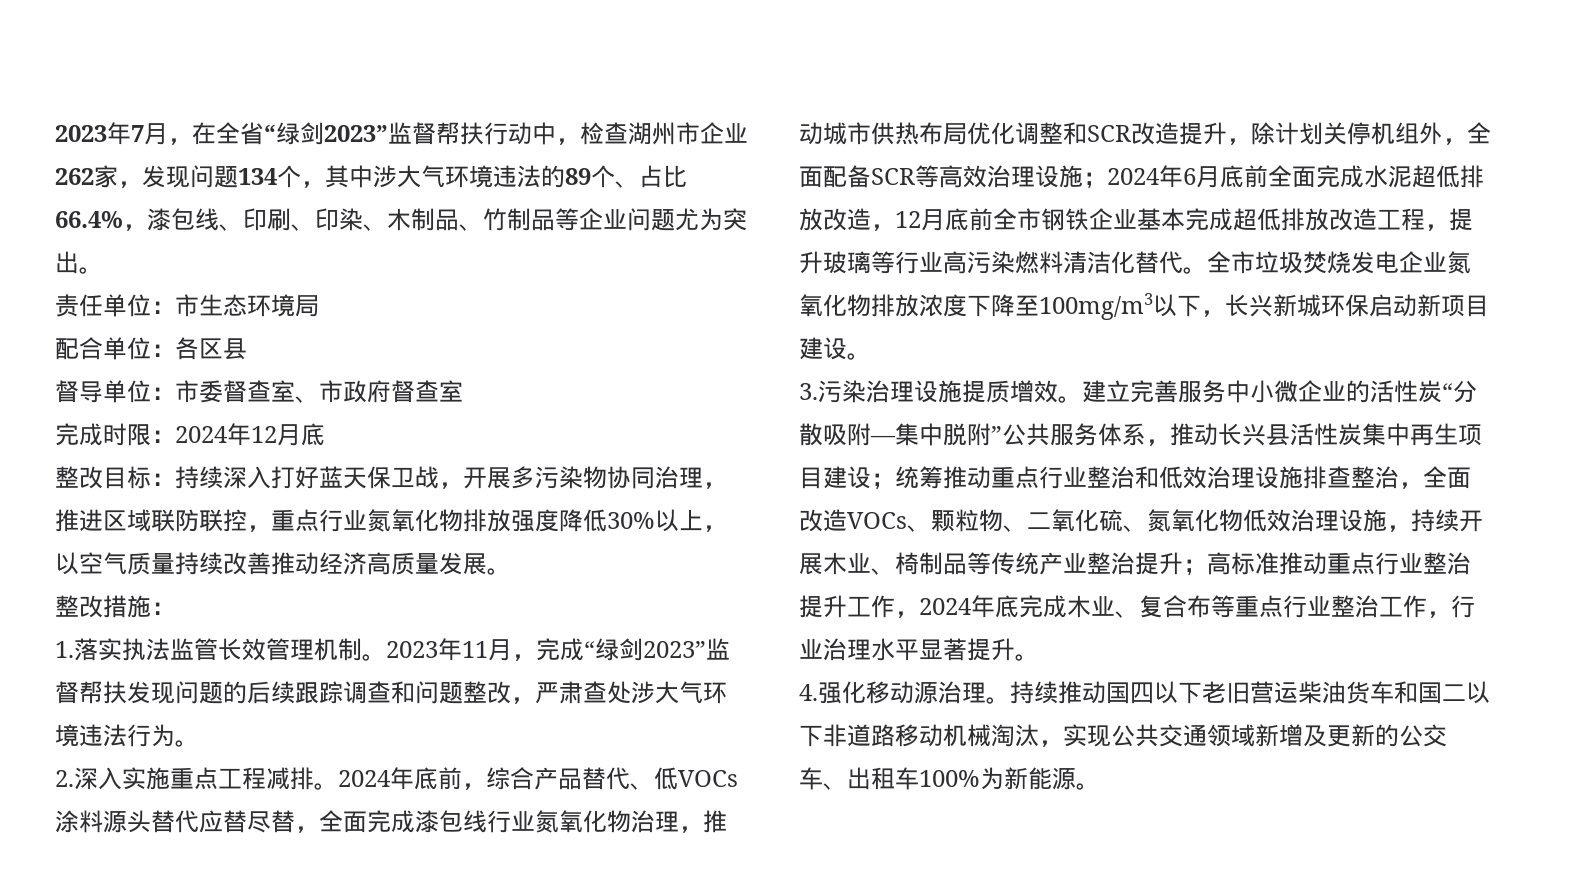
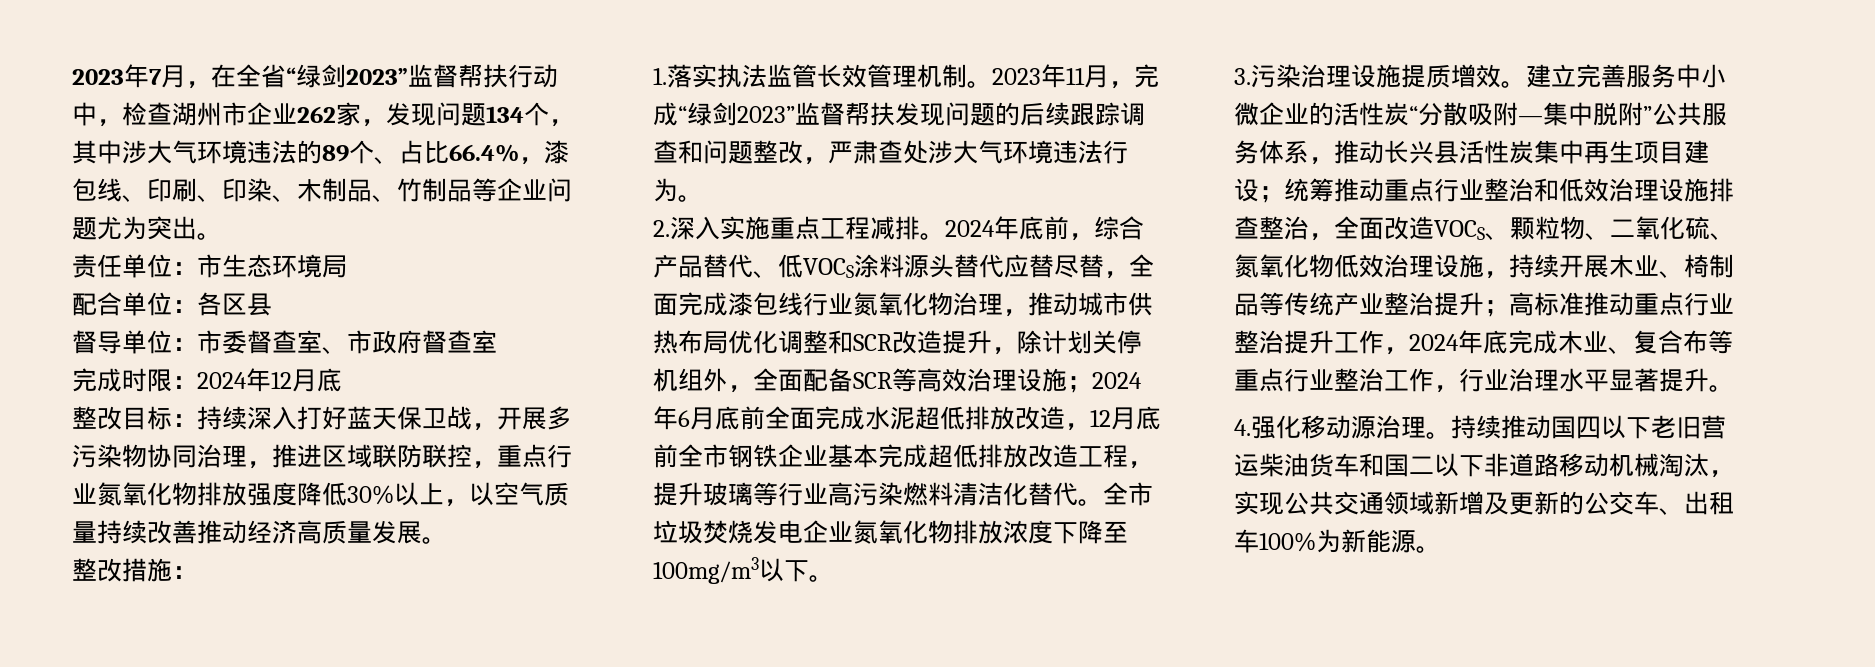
[678,770,738,787] VOCs -> [803,258,854,278] VOCS
[1201,294,1489,317] [799,337,847,360] ，长兴新城环保启动新项目建设 -> (809, 571) none
[847,512,907,529] VOCs -> [1434,220,1485,240] VOCS

